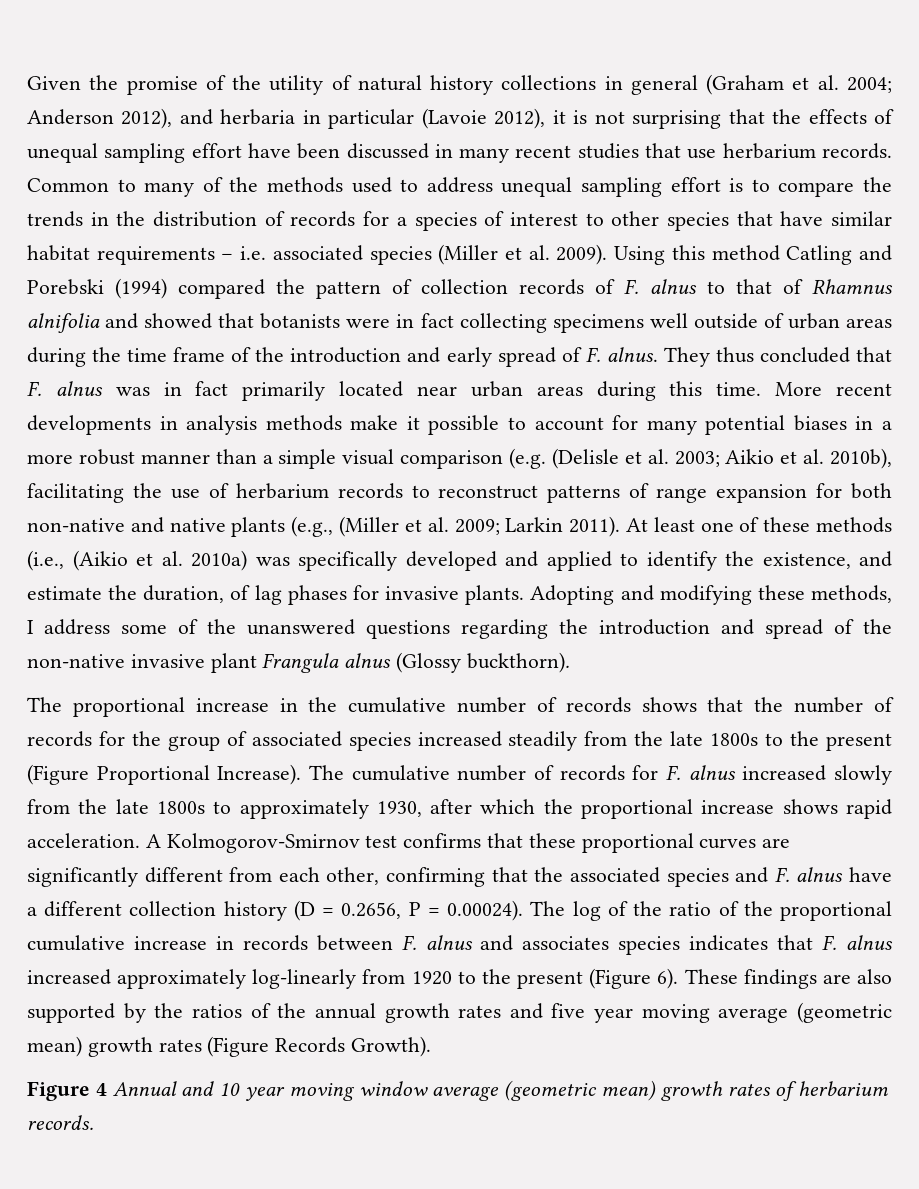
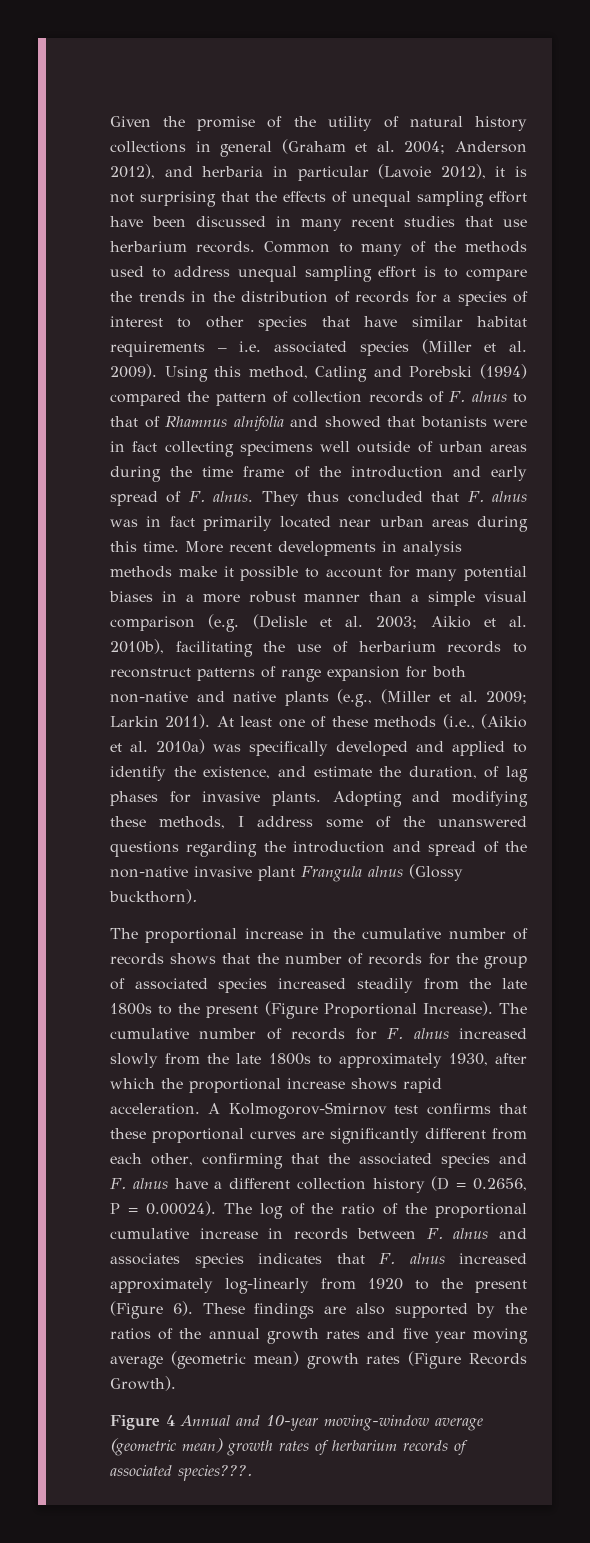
[711,245,780,261] method -> [248,366,308,379] method,
[219,1081,428,1101] 10 year moving window -> [266,1415,429,1431] 10-year moving-window
[27,1115,94,1130] records. -> [403,1440,468,1455] [110,1465,252,1481] records of associated species???.

